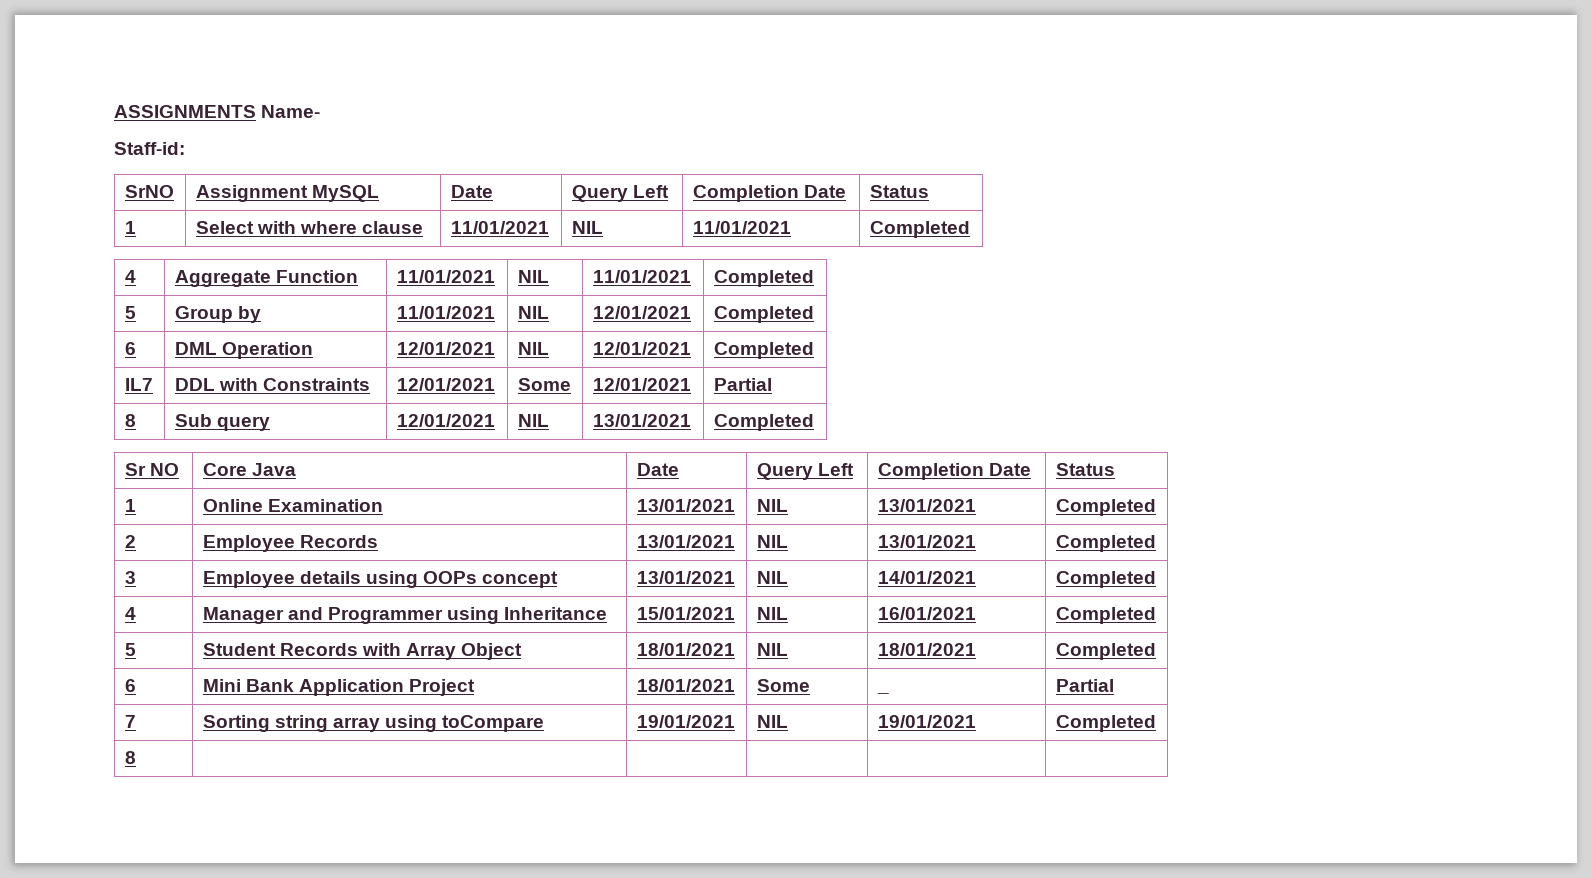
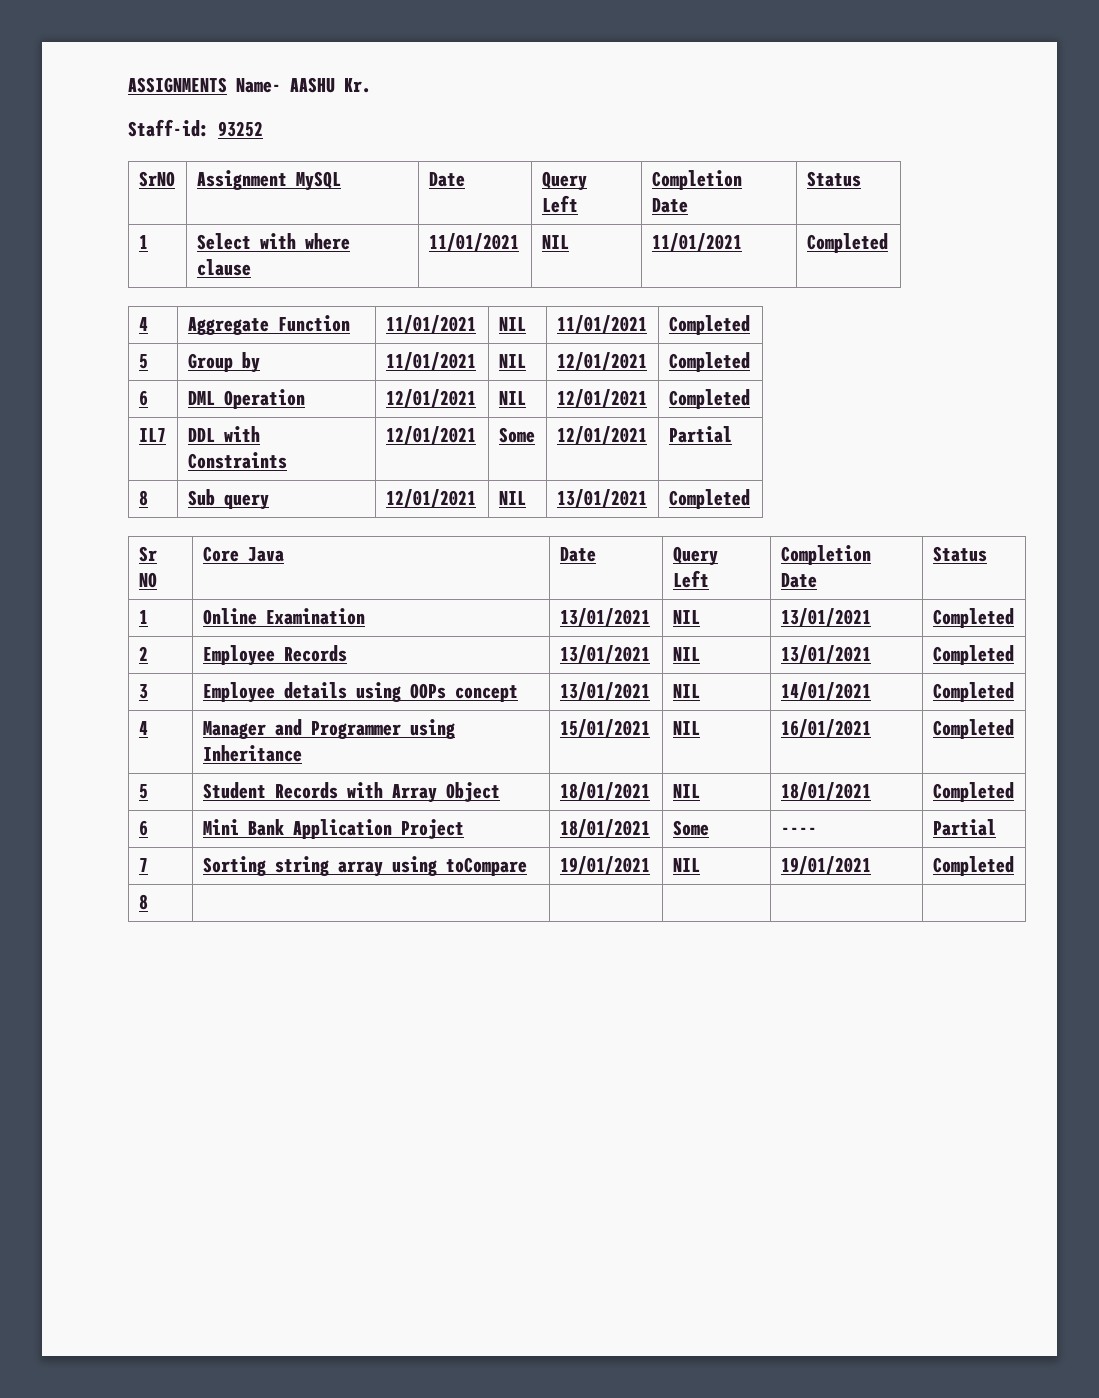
(321, 111) none -> [290,77,371,93] AASHU Kr.
(185, 148) none -> [218,121,263,137] 93252
[876,692,889,694] _ -> [780,827,817,835] ----

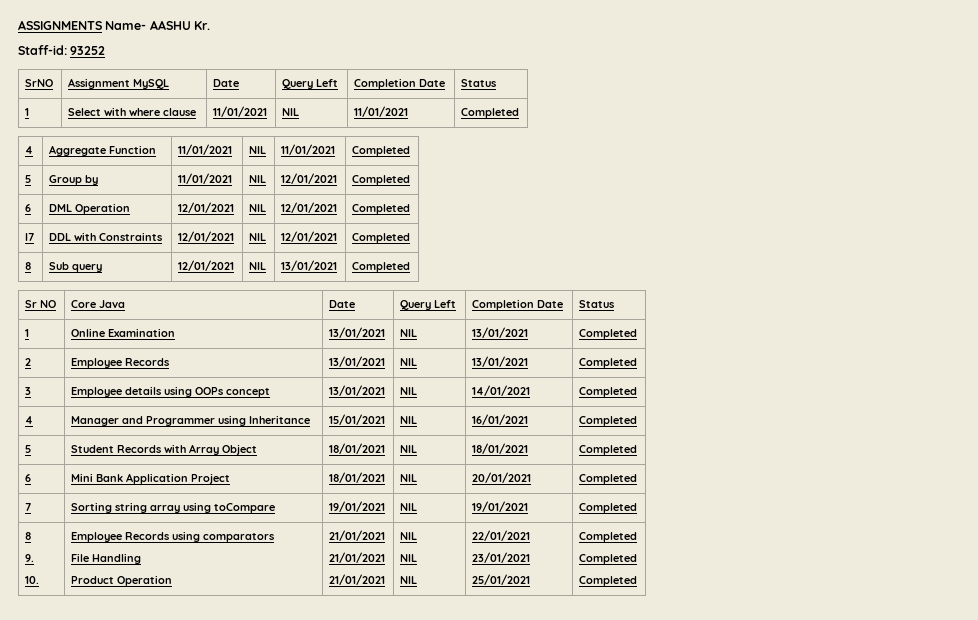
[138,428,166,442] IL7 -> [25,233,35,241] I7
[498,427,535,443] [556,426,647,445] [668,426,732,443] Some | 12/01/2021 | Partial -> [249,233,267,241] [281,231,338,242] [352,233,411,243] NIL | 12/01/2021 | Completed
[672,820,709,836] [780,827,817,835] [932,819,996,836] Some | ---- | Partial -> [400,474,418,482] [472,472,532,483] [579,474,638,484] NIL | 20/01/2021 | Completed
(148, 902) | | | | | -> [25,554,35,562] [25,576,40,584] [71,531,275,542] [71,553,142,564] [71,575,173,586] [329,530,386,541] [329,552,386,563] [329,574,386,585] [400,532,418,540] [400,554,418,562] [400,576,418,584] [472,530,531,541] [472,552,531,563] [472,574,531,585] [579,532,638,542] [579,554,638,564] [579,576,638,586] // 9. // 10. | Employee Records using comparators // File Handling // Product Operation | 21/01/2021 // 21/01/2021 // 21/01/2021 | NIL // NIL // NIL | 22/01/2021 // 23/01/2021 // 25/01/2021 | Completed // Completed // Completed

